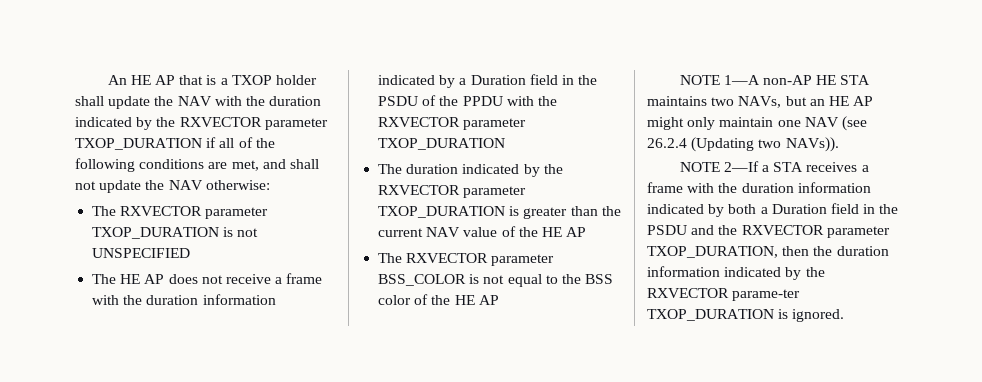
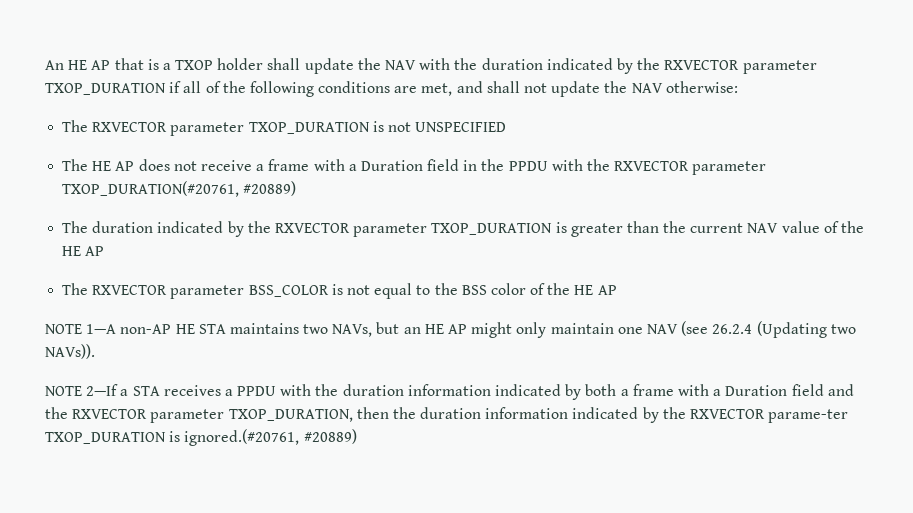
[123,294,276,305] [378,74,598,88] [378,95,459,106] the duration information indicated by a Duration field in the PSDU of the -> [348,159,505,171] a Duration field in the
[378,138,506,150] TXOP_DURATION -> [62,181,297,197] TXOP_DURATION(#20761, #20889)
[647,182,683,193] frame -> [237,386,277,396] PPDU
[771,203,899,214] [647,225,687,235] Duration field in the PSDU -> [632,384,824,396] frame with a Duration field
[792,309,845,322] ignored. -> [184,429,357,446] ignored.(#20761, #20889)

